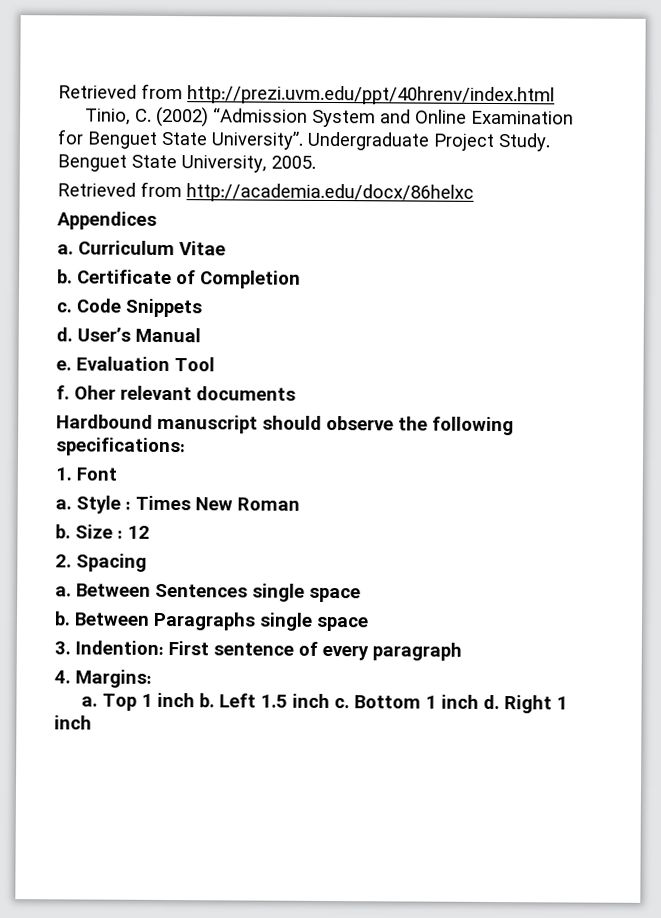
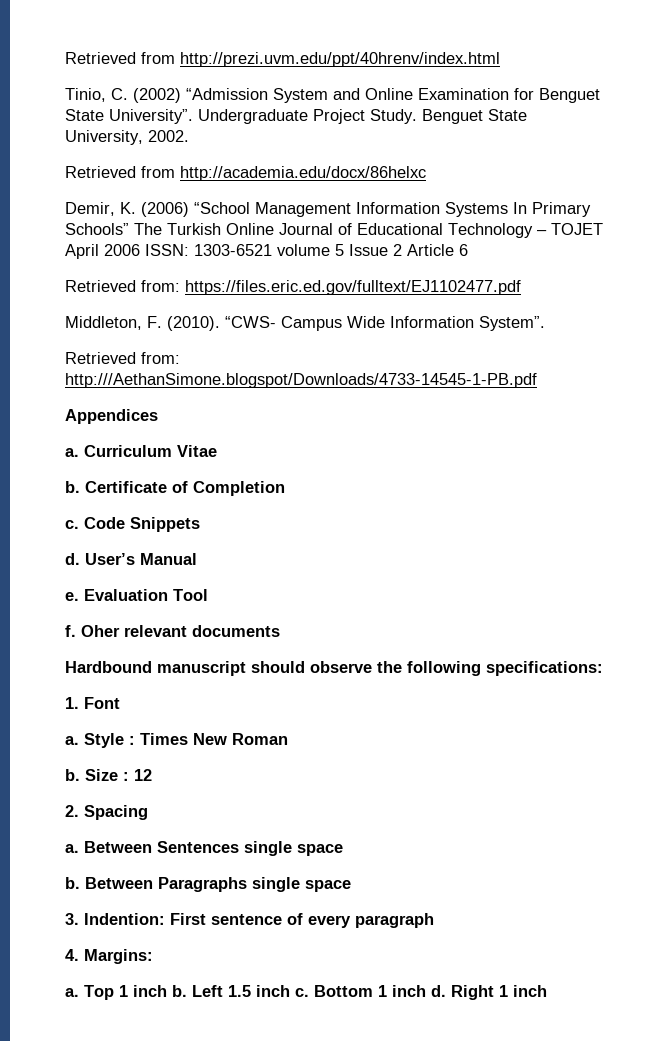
[271,155,316,169] 2005. -> [148,130,189,142] 2002.
(474, 193) none -> [65,202,591,217] [65,223,603,238] [65,244,468,259] [65,280,521,295] [65,316,545,331] [65,352,180,364] [65,373,537,388] // Demir, K. (2006) “School Management Information Systems In Primary Schools” The Turkish Online Journal of Educational Technology – TOJET April 2006 ISSN: 1303-6521 volume 5 Issue 2 Article 6 // Retrieved from: https://files.eric.ed.gov/fulltext/EJ1102477.pdf // Middleton, F. (2010). “CWS- Campus Wide Information System”. // Retrieved from: http:///AethanSimone.blogspot/Downloads/4733-14545-1-PB.pdf

